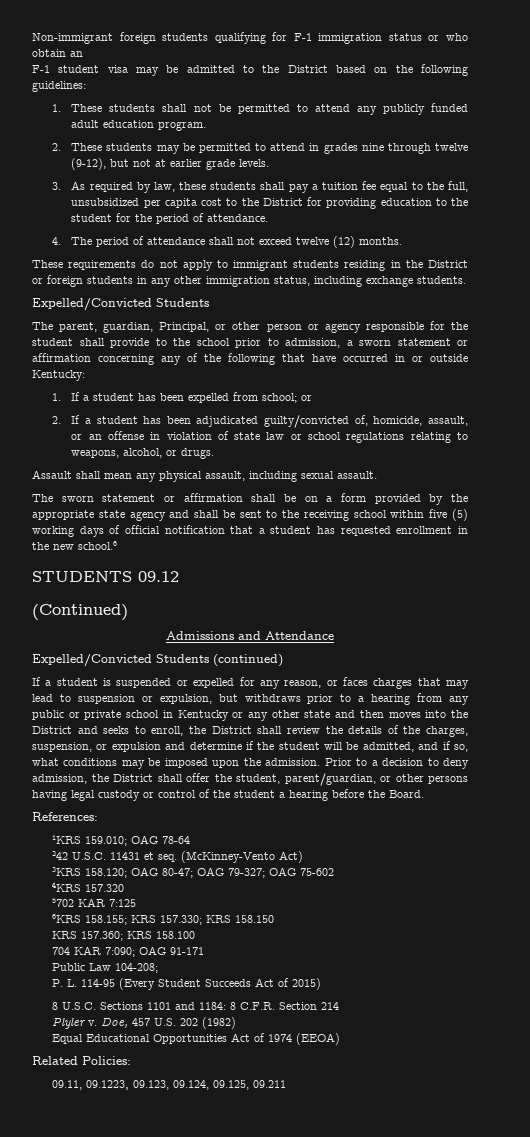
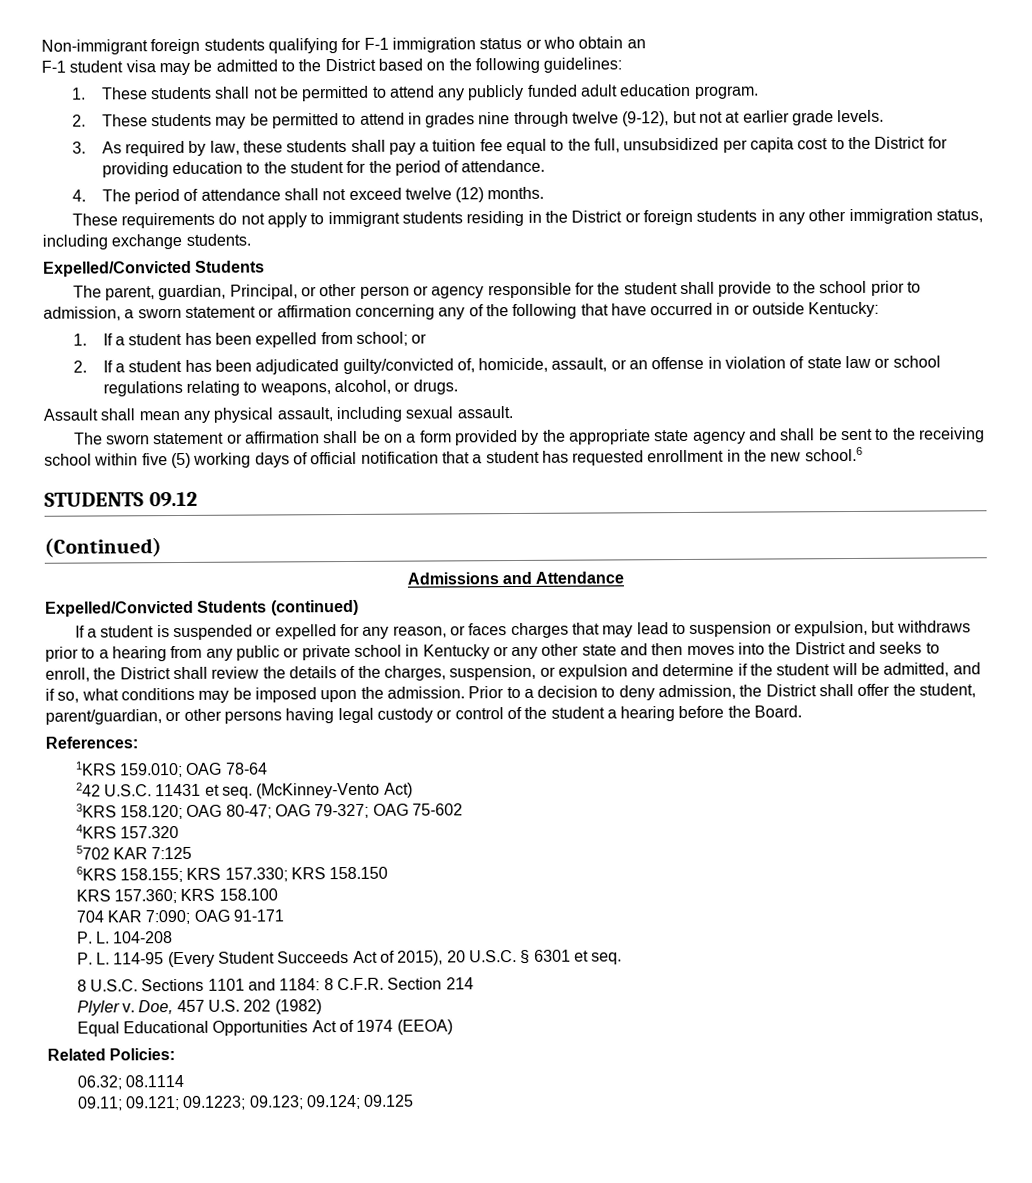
[51,963,158,973] Public Law 104-208; -> [76,931,174,944] P. L. 104-208
[291,978,321,990] 2015) -> [397,949,623,966] 2015), 20 U.S.C. § 6301 et seq.
[51,1080,286,1090] 09.11, 09.1223, 09.123, 09.124, 09.125, 09.211 -> [76,1074,185,1090] [76,1094,415,1111] 06.32; 08.1114 // 09.11; 09.121; 09.1223; 09.123; 09.124; 09.125

